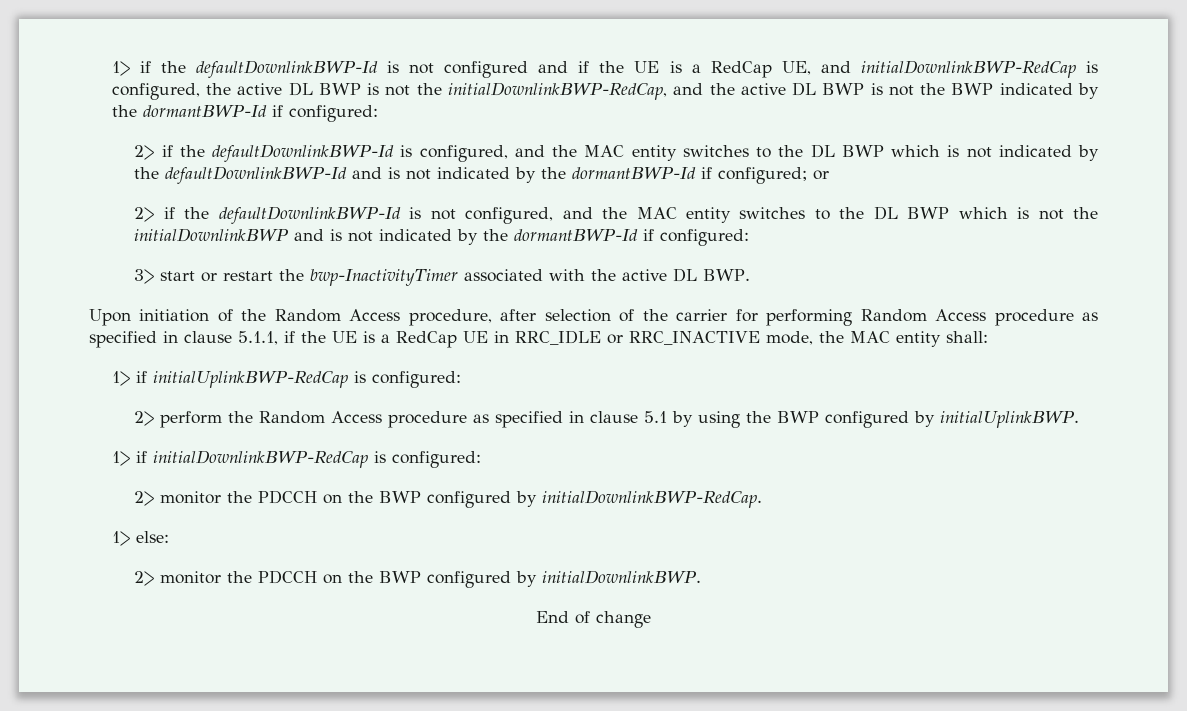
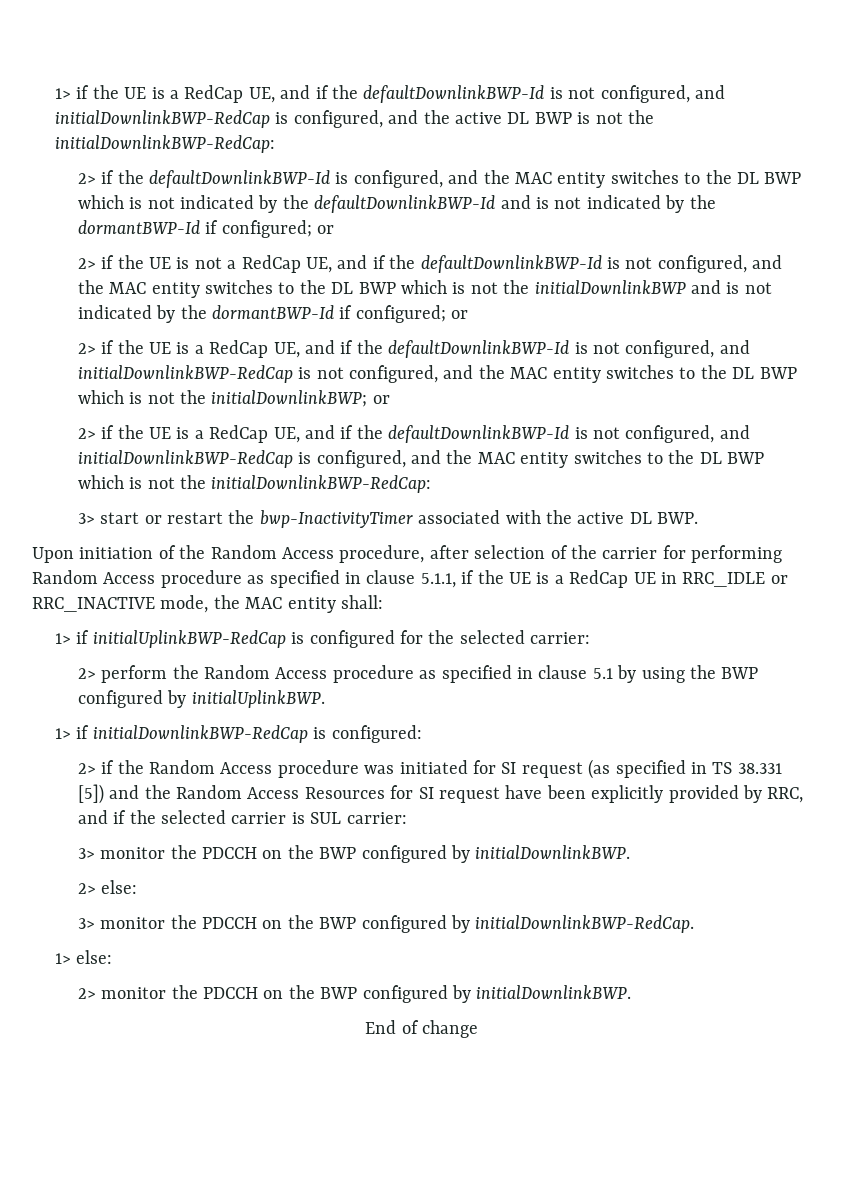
[195,60,1099,78] [111,82,667,100] defaultDownlinkBWP-Id is not configured and if the UE is a RedCap UE, and initialDownlinkBWP-RedCap is configured, the active DL BWP is not the initialDownlinkBWP-RedCap, -> [124,85,725,103] [54,110,383,128] UE is a RedCap UE, and if the defaultDownlinkBWP-Id is not configured, and initialDownlinkBWP-RedCap is configured,
[951,83,1099,99] [111,105,378,122] BWP indicated by the dormantBWP-Id if configured: -> [54,135,275,153] initialDownlinkBWP-RedCap:
(210, 213) none -> [149,255,416,273] UE is not a RedCap UE, and if the
[660,229,750,246] configured: -> [355,305,469,323] [77,340,750,358] [77,365,797,383] [77,390,390,407] [77,425,750,443] [77,450,765,468] [77,475,432,493] configured; or // 2> if the UE is a RedCap UE, and if the defaultDownlinkBWP-Id is not configured, and initialDownlinkBWP-RedCap is not configured, and the MAC entity switches to the DL BWP which is not the initialDownlinkBWP; or // 2> if the UE is a RedCap UE, and if the defaultDownlinkBWP-Id is not configured, and initialDownlinkBWP-RedCap is configured, and the MAC entity switches to the DL BWP which is not the initialDownlinkBWP-RedCap:
[371,371,461,388] configured: -> [309,630,591,648] configured for the selected carrier:
(155, 498) none -> [101,759,782,779] [77,784,804,804] [77,810,407,824] [77,845,631,863] [77,880,138,894] [77,918,95,929] if the Random Access procedure was initiated for SI request (as specified in TS 38.331 [5]) and the Random Access Resources for SI request have been explicitly provided by RRC, and if the selected carrier is SUL carrier: // 3> monitor the PDCCH on the BWP configured by initialDownlinkBWP. // 2> else: // 3>

